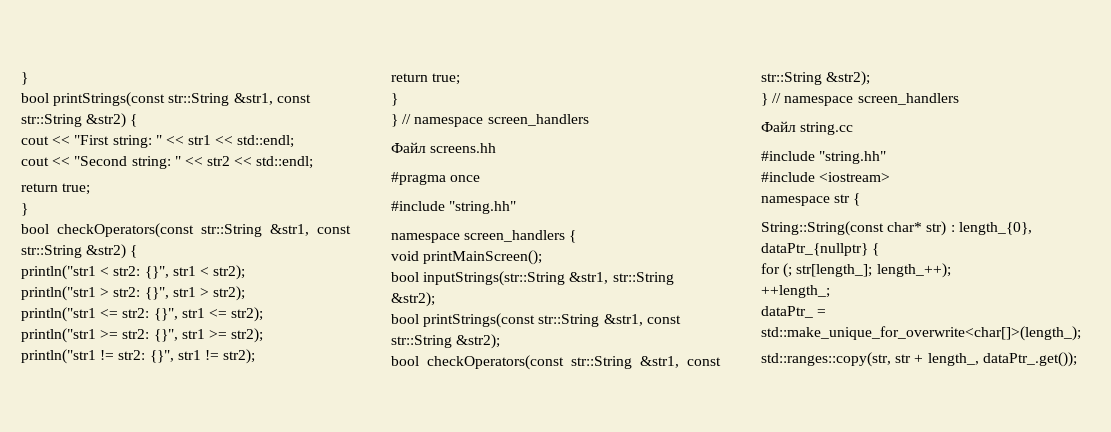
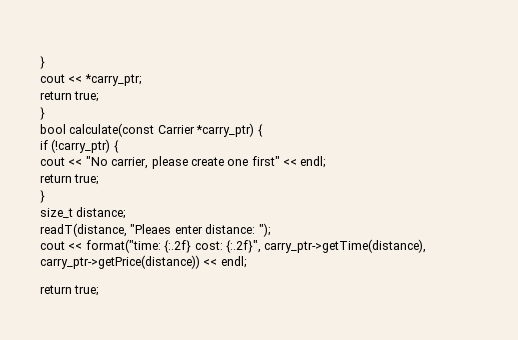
[21,72,28,85] [21,92,311,107] [21,113,138,128] [21,135,295,148] [21,156,314,169] [21,183,91,195] [21,203,28,216] [21,223,351,238] [21,244,138,259] [21,265,246,280] [21,286,246,301] [21,307,264,322] [21,328,264,343] [21,349,256,364] [391,73,461,85] [391,93,398,106] [391,114,589,127] [391,142,497,153] [391,172,481,185] [391,201,517,214] [391,230,577,243] [391,250,543,265] [391,271,674,286] [391,292,435,307] [391,313,681,328] [391,334,501,349] [391,355,721,370] [761,71,871,86] [761,93,959,106] [761,121,854,135] [761,151,887,164] [761,172,891,182] [761,193,861,206] [761,221,1032,236] [761,243,880,256] [761,263,951,278] [761,285,830,298] [761,306,827,318] [761,326,1081,341] [761,352,1077,367] } // bool printStrings(const str::String &str1, const str::String &str2) { // cout << "First string: " << str1 << std::endl; // cout << "Second string: " << str2 << std::endl; // return true; // } // bool checkOperators(const str::String &str1, const str::String &str2) { // println("str1 < str2: {}", str1 < str2); // println("str1 > str2: {}", str1 > str2); // println("str1 <= str2: {}", str1 <= str2); // println("str1 >= str2: {}", str1 >= str2); // println("str1 != str2: {}", str1 != str2); // return true; // } // } // namespace screen_handlers // Файл screens.hh // #pragma once // #include "string.hh" // namespace screen_handlers { // void printMainScreen(); // bool inputStrings(str::String &str1, str::String &str2); // bool printStrings(const str::String &str1, const str::String &str2); // bool checkOperators(const str::String &str1, const str::String &str2); // } // namespace screen_handlers // Файл string.cc // #include "string.hh" // #include <iostream> // namespace str { // String::String(const char* str) : length_{0}, dataPtr_{nullptr} { // for (; str[length_]; length_++); // ++length_; // dataPtr_ = std::make_unique_for_overwrite<char[]>(length_); // std::ranges::copy(str, str + length_, dataPtr_.get()); -> [40,56,45,69] [40,74,142,86] [40,91,100,102] [40,107,45,120] [40,123,263,137] [40,139,119,153] [40,156,327,169] [40,174,100,185] [40,190,45,203] [40,207,127,219] [40,223,271,237] [40,239,427,253] [40,255,247,269] [40,285,100,296] } // cout << *carry_ptr; // return true; // } // bool calculate(const Carrier *carry_ptr) { // if (!carry_ptr) { // cout << "No carrier, please create one first" << endl; // return true; // } // size_t distance; // readT(distance, "Pleaes enter distance: "); // cout << format("time: {:.2f} cost: {:.2f}", carry_ptr->getTime(distance), carry_ptr->getPrice(distance)) << endl; // return true;

